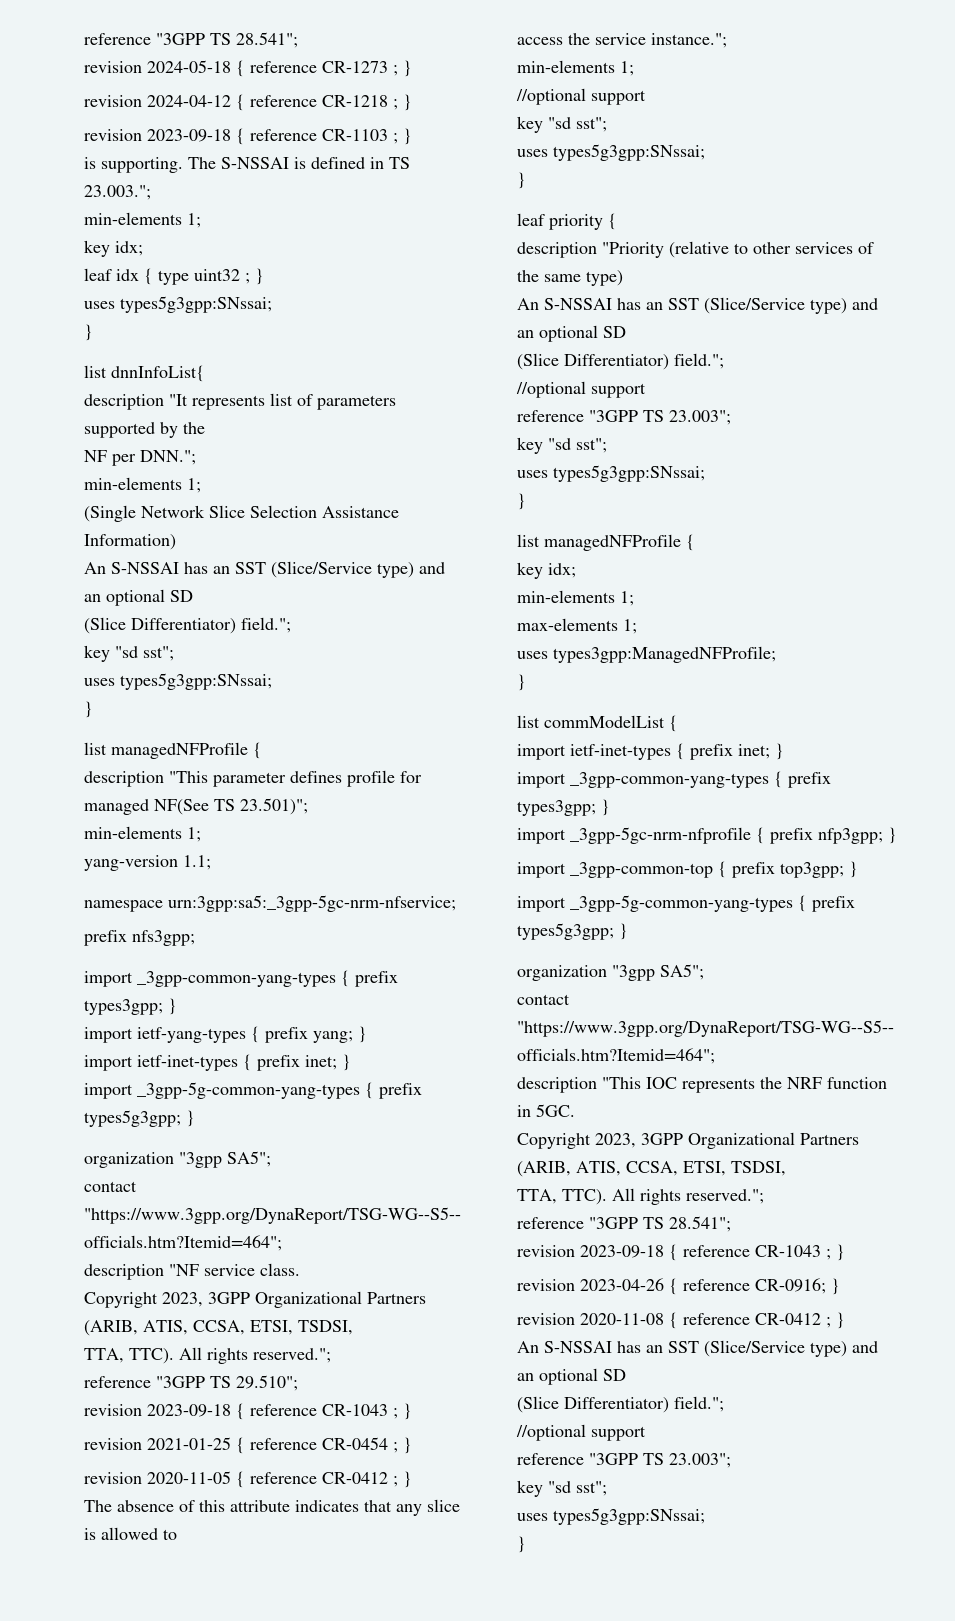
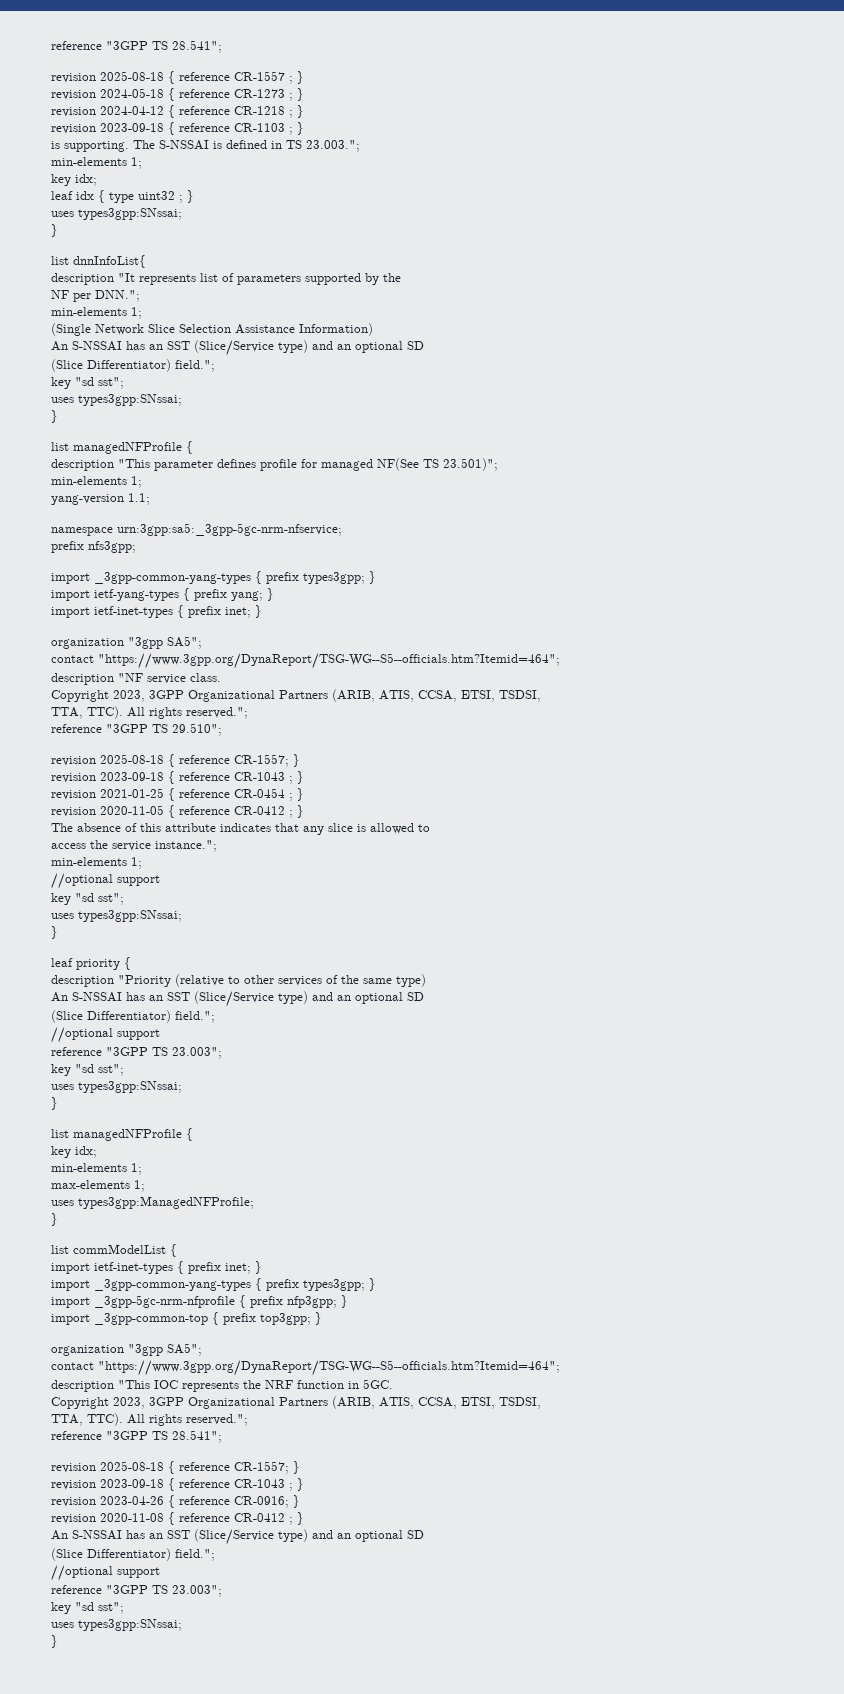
[84,32,298,48] reference "3GPP TS 28.541"; -> [51,40,222,53] [51,71,304,84] reference "3GPP TS 28.541"; // revision 2025-08-18 { reference CR-1557 ; }
[120,296,272,313] types5g3gpp:SNssai; -> [78,208,182,220] types3gpp:SNssai;
[120,673,272,690] types5g3gpp:SNssai; -> [78,394,182,406] types3gpp:SNssai;
[84,1082,422,1099] [84,1110,195,1127] // import _3gpp-5g-common-yang-types { prefix types5g3gpp; } -> (262, 611) none
(298, 1383) none -> [51,754,300,767] // revision 2025-08-18 { reference CR-1557; }
[553,144,705,161] types5g3gpp:SNssai; -> [78,910,182,922] types3gpp:SNssai;
[553,465,705,482] types5g3gpp:SNssai; -> [78,1081,182,1093] types3gpp:SNssai;
[517,895,855,912] [517,923,628,940] // import _3gpp-5g-common-yang-types { prefix types5g3gpp; } -> (322, 1318) none
(731, 1224) none -> [51,1461,300,1474] // revision 2025-08-18 { reference CR-1557; }
[553,1508,705,1525] types5g3gpp:SNssai; -> [78,1619,182,1631] types3gpp:SNssai;

